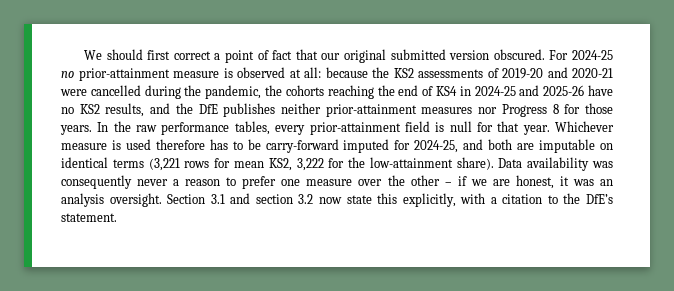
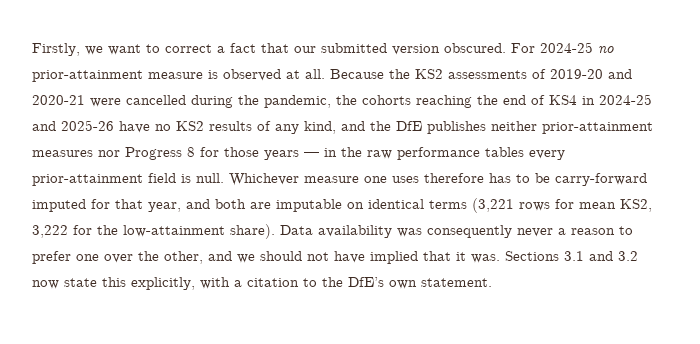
[84,49,269,63] We should first correct a point of -> [32,43,225,56] Firstly, we want to correct a
[344,49,387,63] original -> (316, 49) none
[304,67,368,78] all: because -> [305,69,384,79] all. Because
[105,103,145,117] results, -> [209,121,336,134] results of any kind,
[60,122,109,135] years. In -> [264,148,337,160] years — in
[234,121,270,135] tables, -> [485,147,524,157] tables
[449,121,614,135] [61,139,151,150] null for that year. Whichever measure is used -> [196,173,419,186] null. Whichever measure one uses
[414,140,459,153] 2024-25, -> [115,199,181,212] that year,
[306,179,353,186] measure -> (99, 257) none
[410,175,613,189] [61,193,206,207] other – if we are honest, it was an analysis oversight. Section -> [164,251,559,264] other, and we should not have implied that it was. Sections
[255,194,293,204] section -> (613, 256) none
(613, 199) none -> [389,280,417,289] own

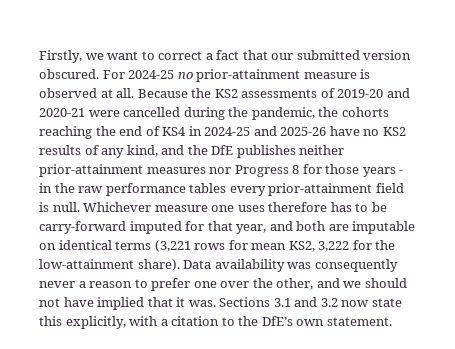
[304,152,319,157] — -> [399,170,404,174] -

